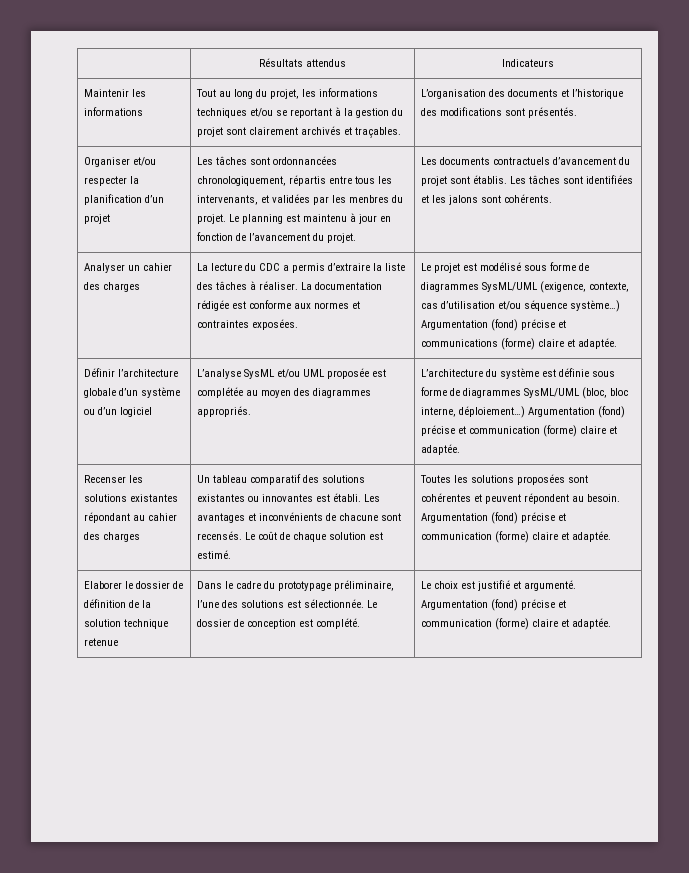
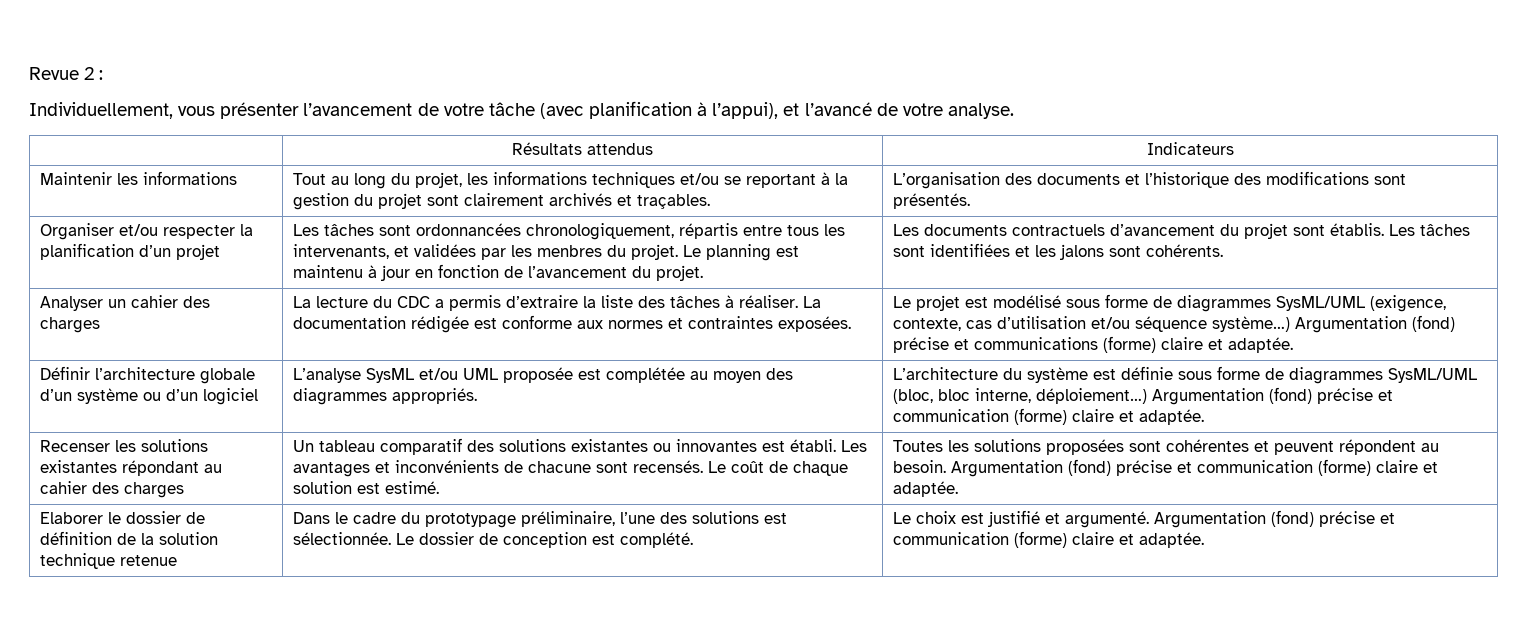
(259, 62) none -> [29,67,104,80] [29,101,1014,119] Revue 2 : // Individuellement, vous présenter l’avancement de votre tâche (avec planification à l’appui), et l’avancé de votre analyse. //

